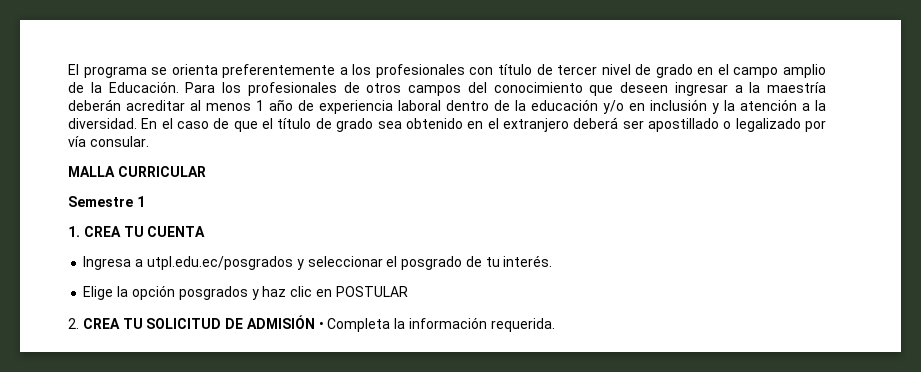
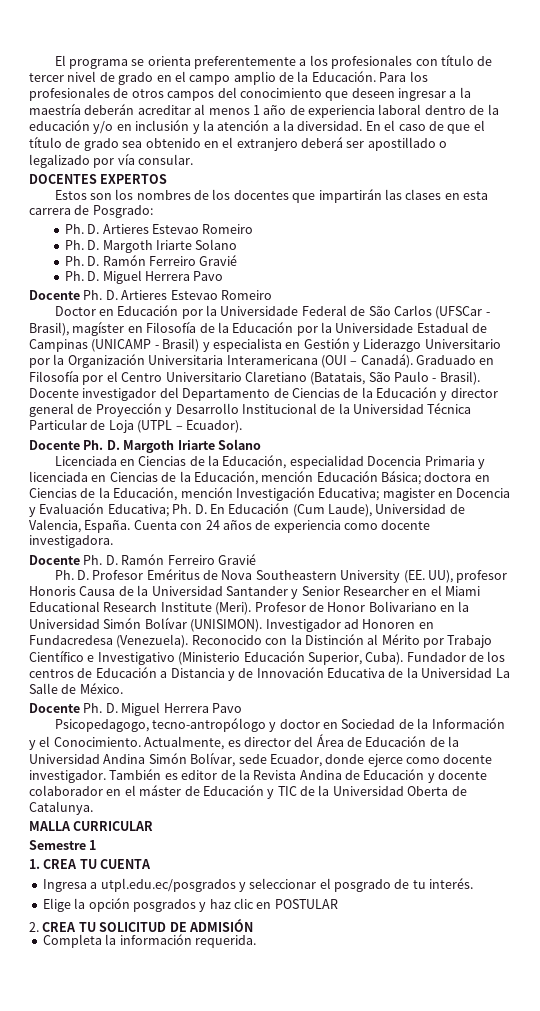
(149, 141) none -> [29,174,168,184] [54,189,489,203] [29,205,153,218] [64,224,254,234] [64,239,238,253] [64,255,238,266] [64,270,224,284] [29,290,272,300] [54,305,490,319] [29,321,488,336] [29,338,501,352] [29,354,495,368] [29,370,480,385] [29,387,498,401] [29,403,472,417] [29,419,242,433] [29,439,261,453] [54,455,485,469] [29,471,490,485] [29,487,511,501] [29,503,465,517] [29,519,431,533] [29,535,113,548] [29,554,256,565] [54,569,508,583] [29,585,481,599] [29,601,470,615] [29,617,434,632] [29,634,493,648] [29,650,506,665] [29,667,510,681] [29,683,123,694] [29,702,242,716] [54,718,505,732] [29,734,460,750] [29,752,493,767] [29,769,488,783] [29,785,467,799] [29,801,93,815] // DOCENTES EXPERTOS // Estos son los nombres de los docentes que impartirán las clases en esta carrera de Posgrado: // Ph. D. Artieres Estevao Romeiro // Ph. D. Margoth Iriarte Solano // Ph. D. Ramón Ferreiro Gravié // Ph. D. Miguel Herrera Pavo // Docente Ph. D. Artieres Estevao Romeiro // Doctor en Educación por la Universidade Federal de São Carlos (UFSCar - Brasil), magíster en Filosofía de la Educación por la Universidade Estadual de Campinas (UNICAMP - Brasil) y especialista en Gestión y Liderazgo Universitario por la Organización Universitaria Interamericana (OUI – Canadá). Graduado en Filosofía por el Centro Universitario Claretiano (Batatais, São Paulo - Brasil). Docente investigador del Departamento de Ciencias de la Educación y director general de Proyección y Desarrollo Institucional de la Universidad Técnica Particular de Loja (UTPL – Ecuador). // Docente Ph. D. Margoth Iriarte Solano // Licenciada en Ciencias de la Educación, especialidad Docencia Primaria y licenciada en Ciencias de la Educación, mención Educación Básica; doctora en Ciencias de la Educación, mención Investigación Educativa; magister en Docencia y Evaluación Educativa; Ph. D. En Educación (Cum Laude), Universidad de Valencia, España. Cuenta con 24 años de experiencia como docente investigadora. // Docente Ph. D. Ramón Ferreiro Gravié // Ph. D. Profesor Eméritus de Nova Southeastern University (EE. UU), profesor Honoris Causa de la Universidad Santander y Senior Researcher en el Miami Educational Research Institute (Meri). Profesor de Honor Bolivariano en la Universidad Simón Bolívar (UNISIMON). Investigador ad Honoren en Fundacredesa (Venezuela). Reconocido con la Distinción al Mérito por Trabajo Científico e Investigativo (Ministerio Educación Superior, Cuba). Fundador de los centros de Educación a Distancia y de Innovación Educativa de la Universidad La Salle de México. // Docente Ph. D. Miguel Herrera Pavo // Psicopedagogo, tecno-antropólogo y doctor en Sociedad de la Información y el Conocimiento. Actualmente, es director del Área de Educación de la Universidad Andina Simón Bolívar, sede Ecuador, donde ejerce como docente investigador. También es editor de la Revista Andina de Educación y docente colaborador en el máster de Educación y TIC de la Universidad Oberta de Catalunya.
[318,322,324,329] • -> (253, 925) //

